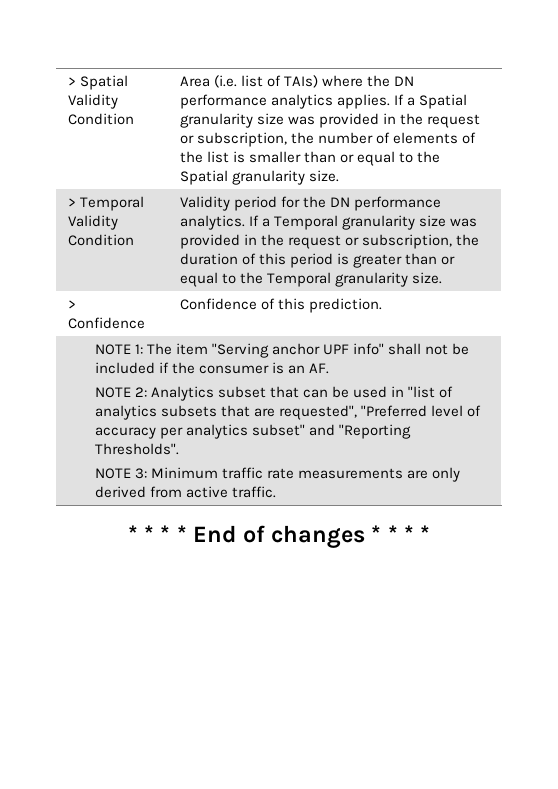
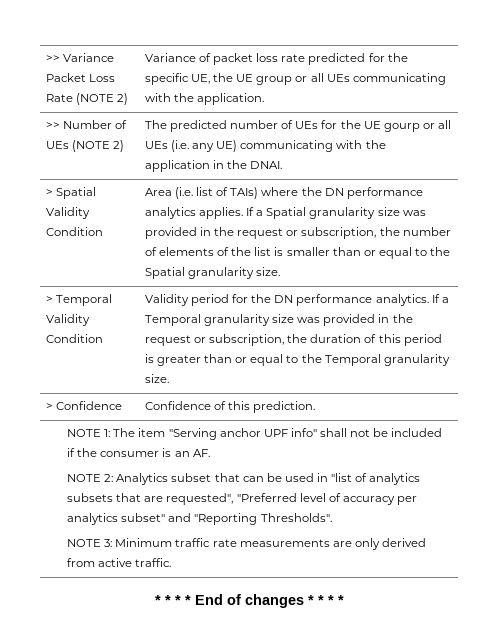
(67, 81) none -> [45,53,114,62] [45,73,115,82] [45,93,129,105] [144,53,408,65] [144,73,446,85] [144,93,265,105] [45,120,128,129] [45,140,125,152] [144,120,451,132] [144,140,386,152] [144,160,283,172] >> Variance Packet Loss Rate (NOTE 2) | Variance of packet loss rate predicted for the specific UE, the UE group or all UEs communicating with the application. // >> Number of UEs (NOTE 2) | The predicted number of UEs for the UE gourp or all UEs (i.e. any UE) communicating with the application in the DNAI. //

